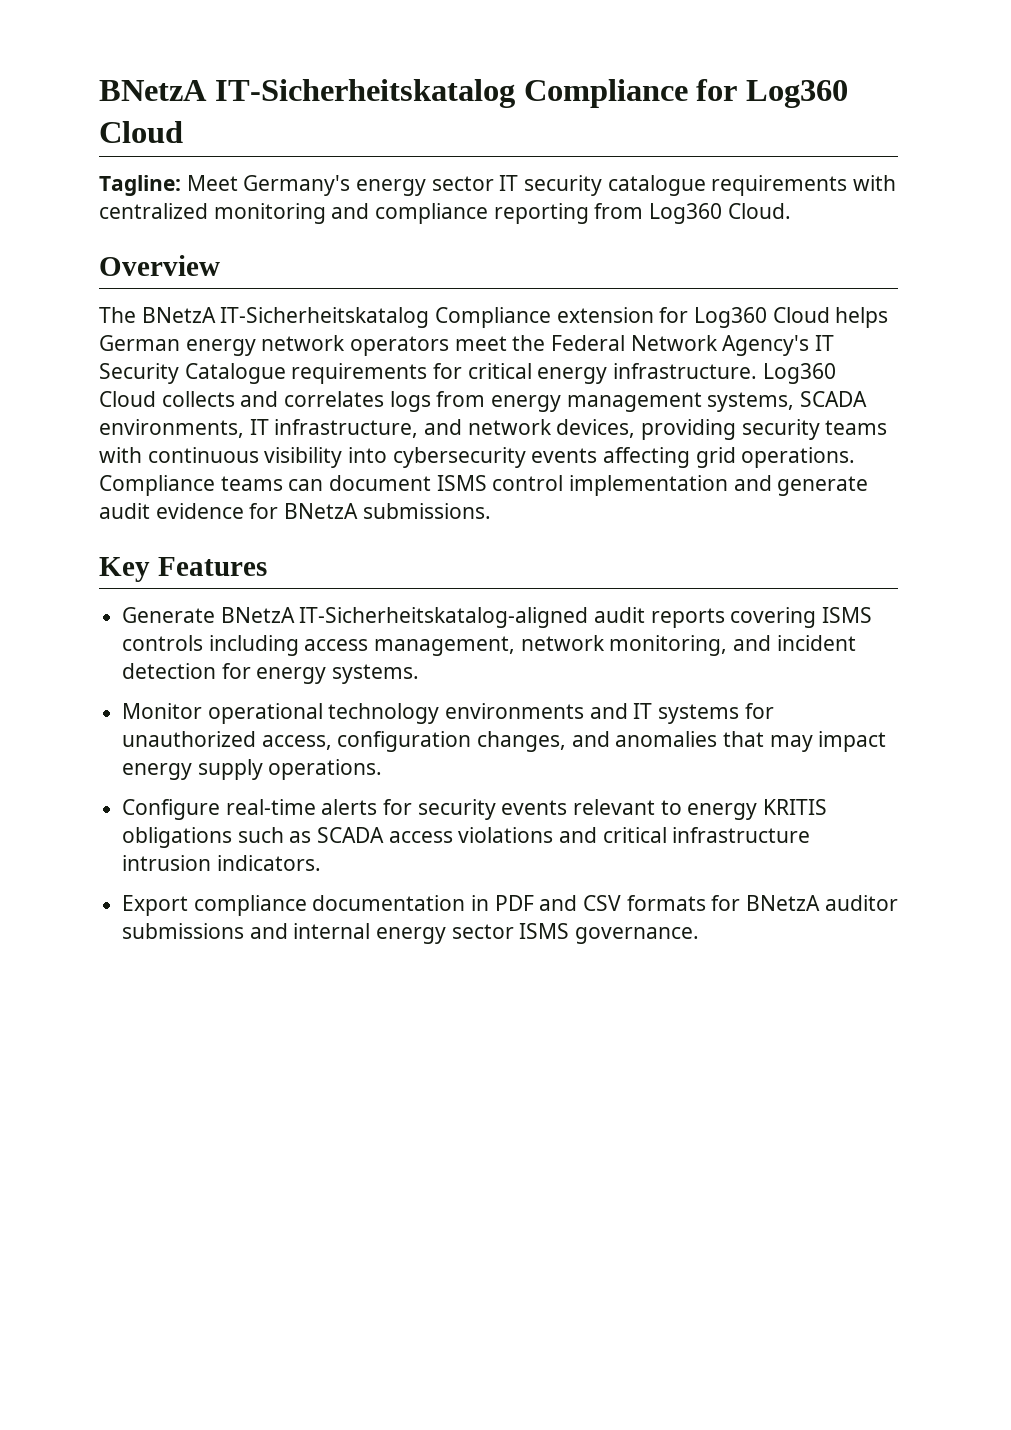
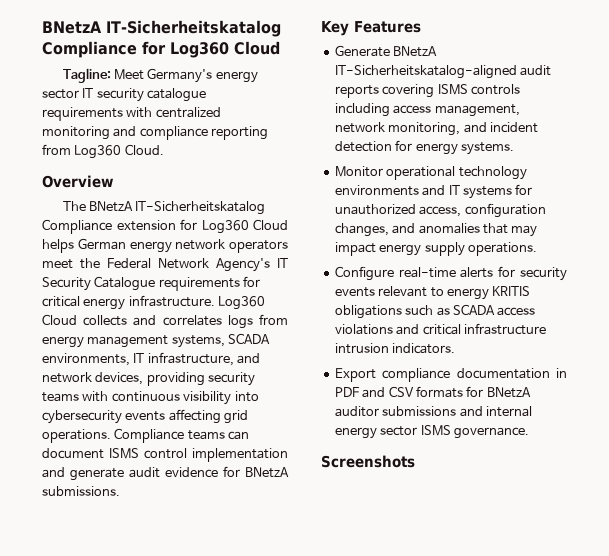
(700, 935) none -> [321,455,415,468] // Screenshots

